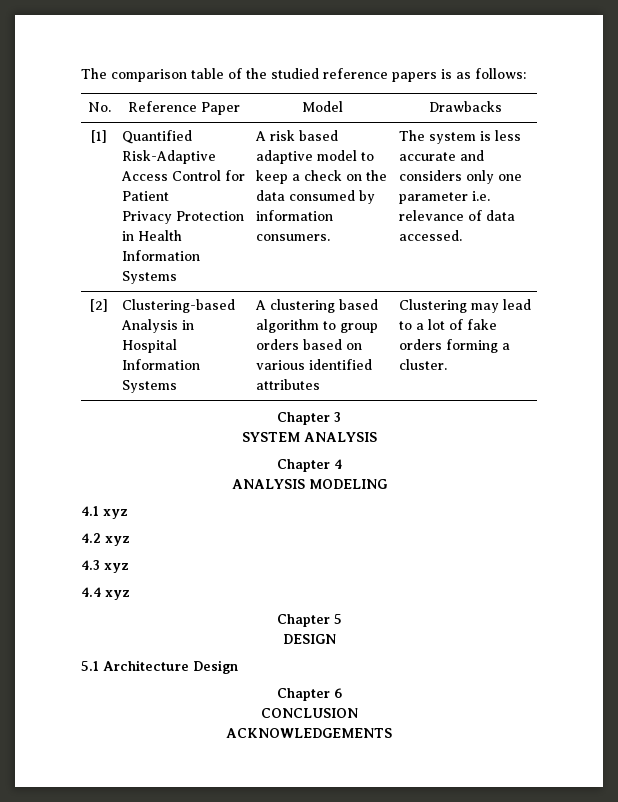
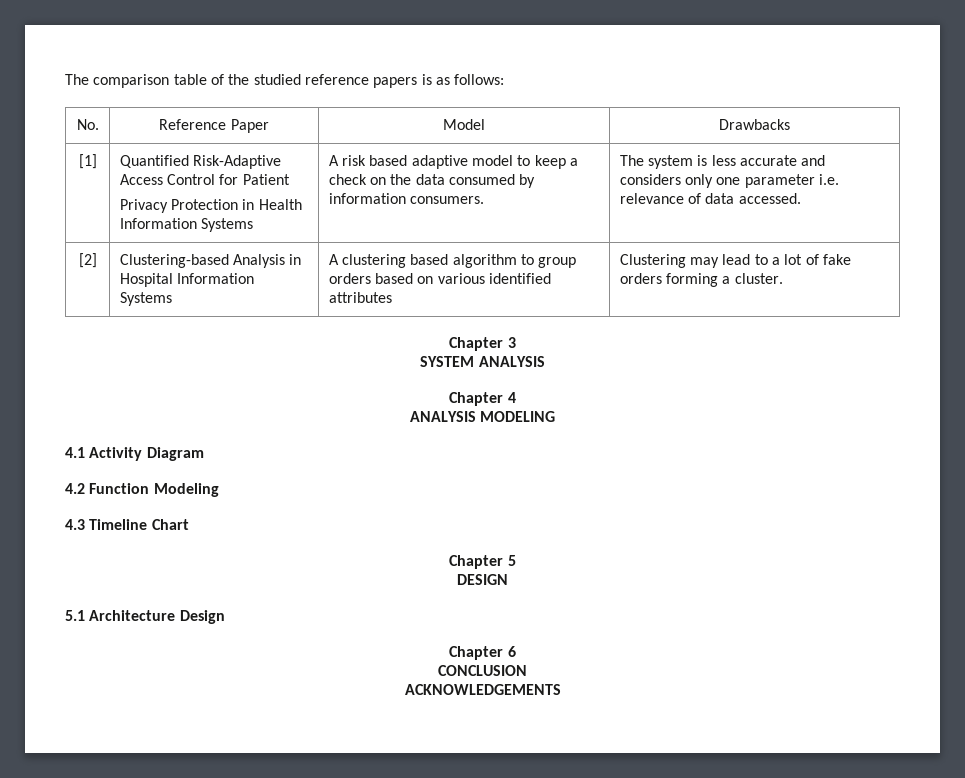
[103,509,128,519] xyz -> [89,447,204,461] Activity Diagram
[105,536,130,546] xyz -> [89,483,219,497] Function Modeling
[104,563,129,573] [81,587,130,600] xyz // 4.4 xyz -> [89,519,189,530] Timeline Chart

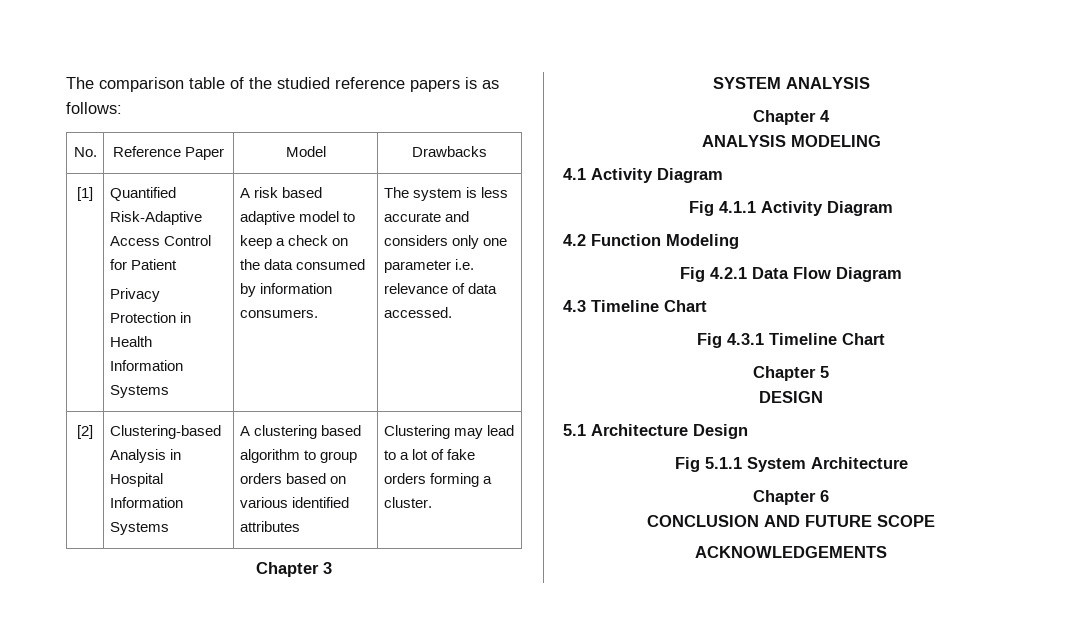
(204, 454) none -> [689,201,893,216] // Fig 4.1.1 Activity Diagram
(219, 490) none -> [680,267,902,282] // Fig 4.2.1 Data Flow Diagram
(189, 524) none -> [697,333,885,348] // Fig 4.3.1 Timeline Chart
(225, 617) none -> [674,457,908,472] // Fig 5.1.1 System Architecture
(527, 670) none -> [764,515,935,527] AND FUTURE SCOPE

